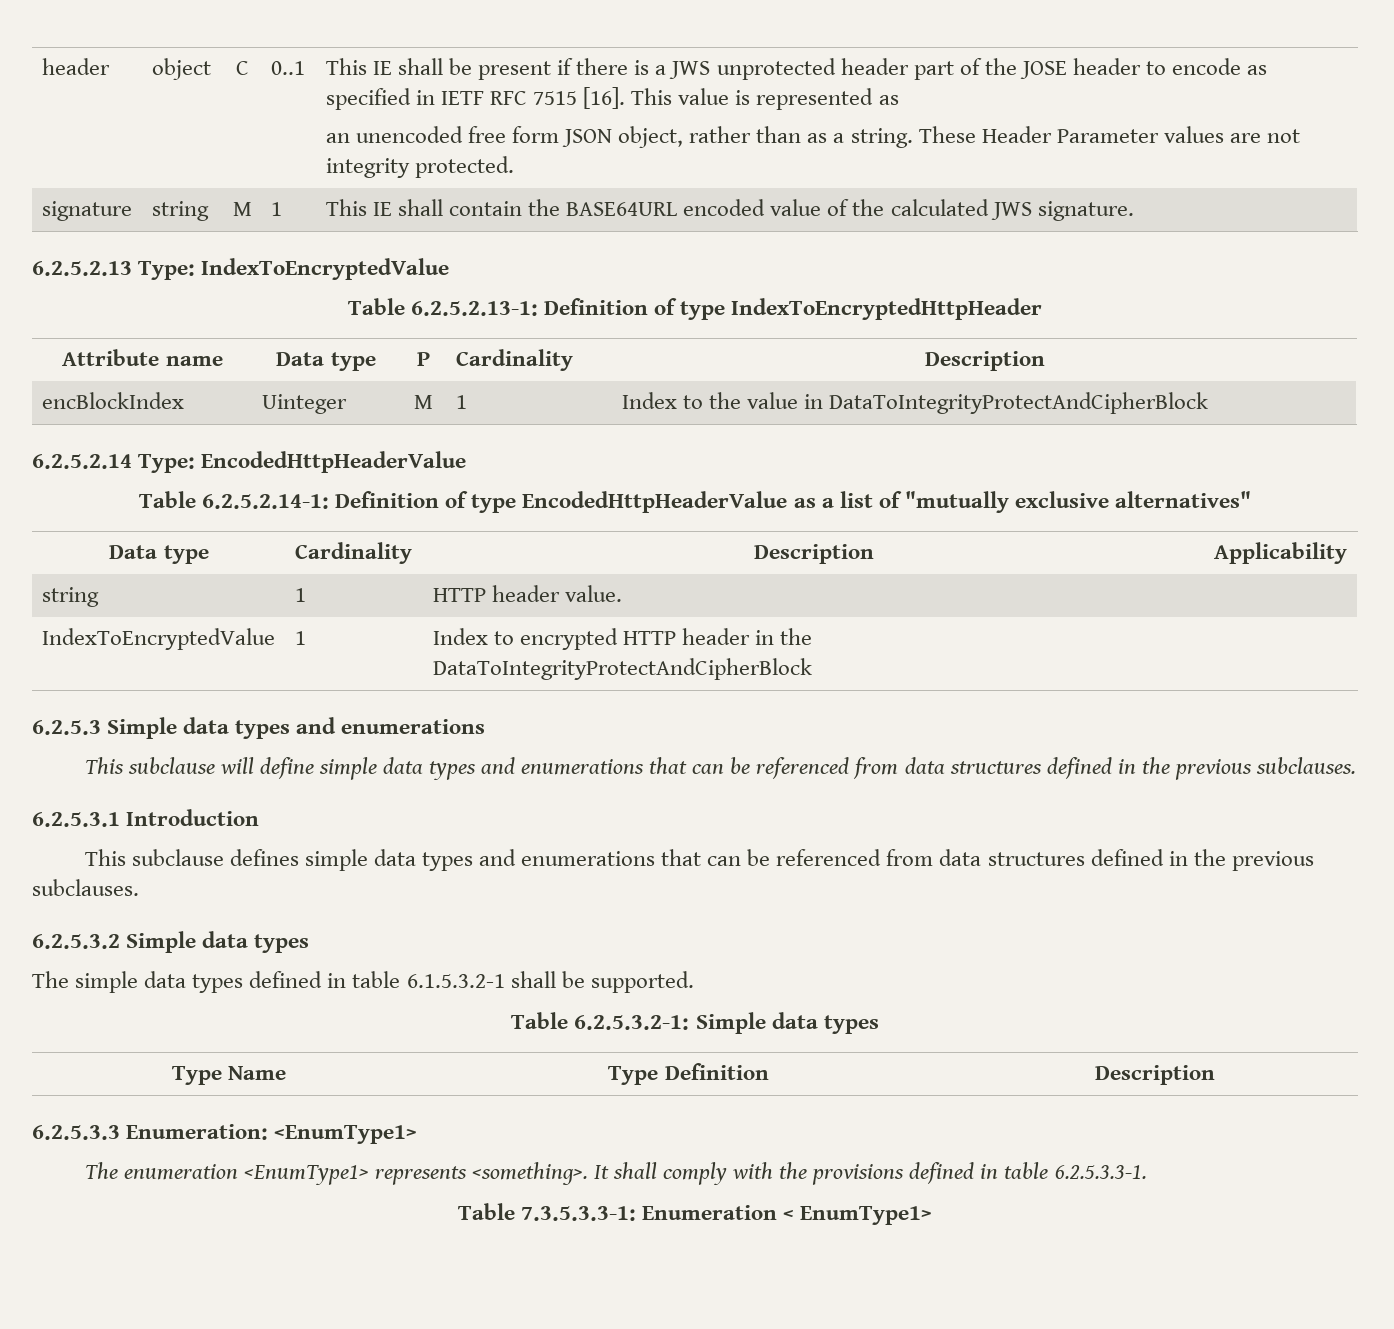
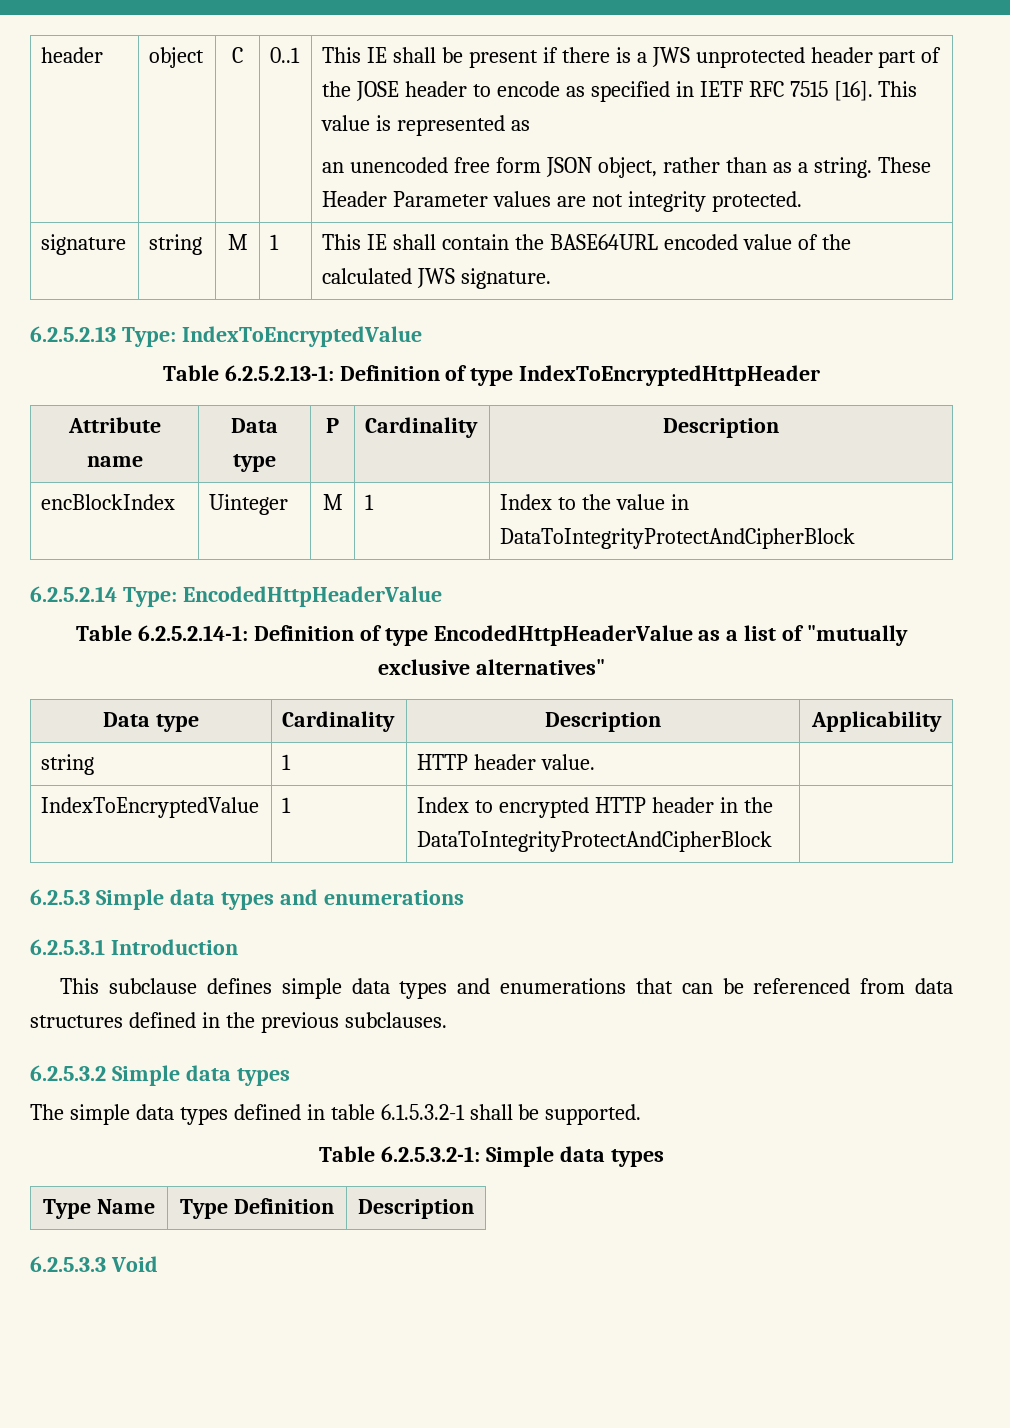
[84,757,1357,780] // This subclause will define simple data types and enumerations that can be referenced from data structures defined in the previous subclauses. -> (464, 897) none
[126,1124,418,1144] [84,1162,1147,1185] [457,1203,933,1225] Enumeration: <EnumType1> // The enumeration <EnumType1> represents <something>. It shall comply with the provisions defined in table 6.2.5.3.3-1. // Table 7.3.5.3.3-1: Enumeration < EnumType1> -> [110,1256,158,1272] Void

